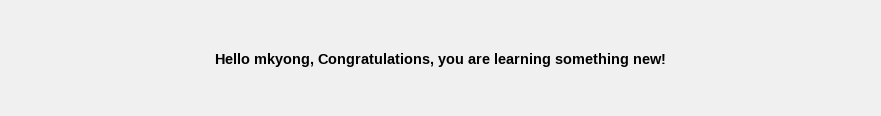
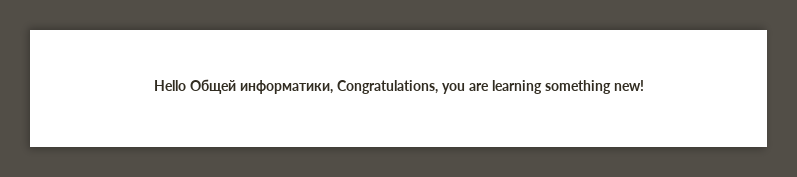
[254,53,314,67] mkyong, -> [189,79,333,94] Общей информатики,

